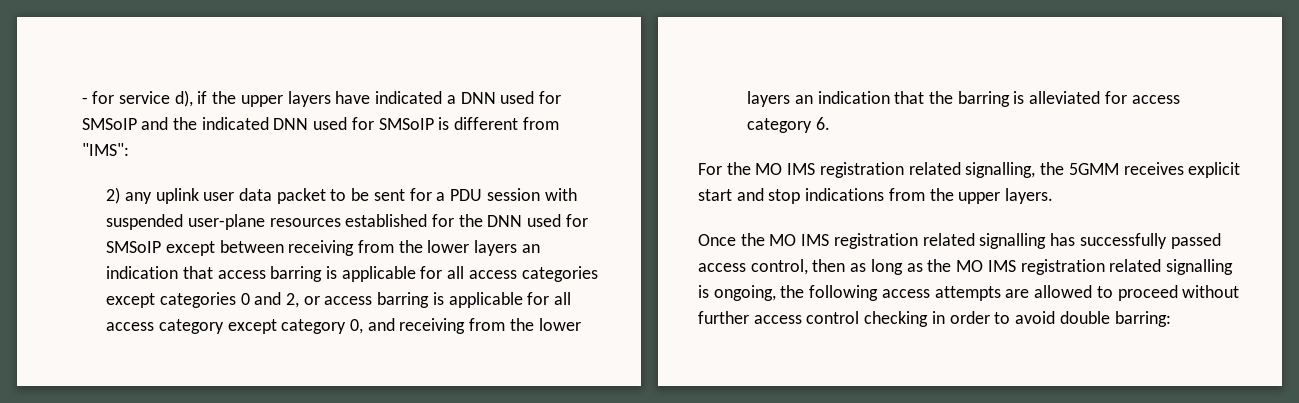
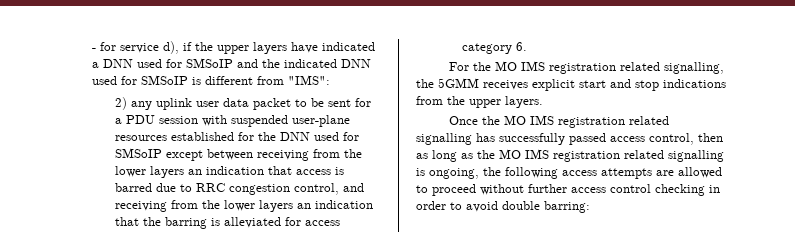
[270,266,598,282] [106,292,572,308] [106,319,363,334] barring is applicable for all access categories except categories 0 and 2, or access barring is applicable for all access category except category 0, -> [335,167,345,175] [115,183,340,195] is barred due to RRC congestion control,

